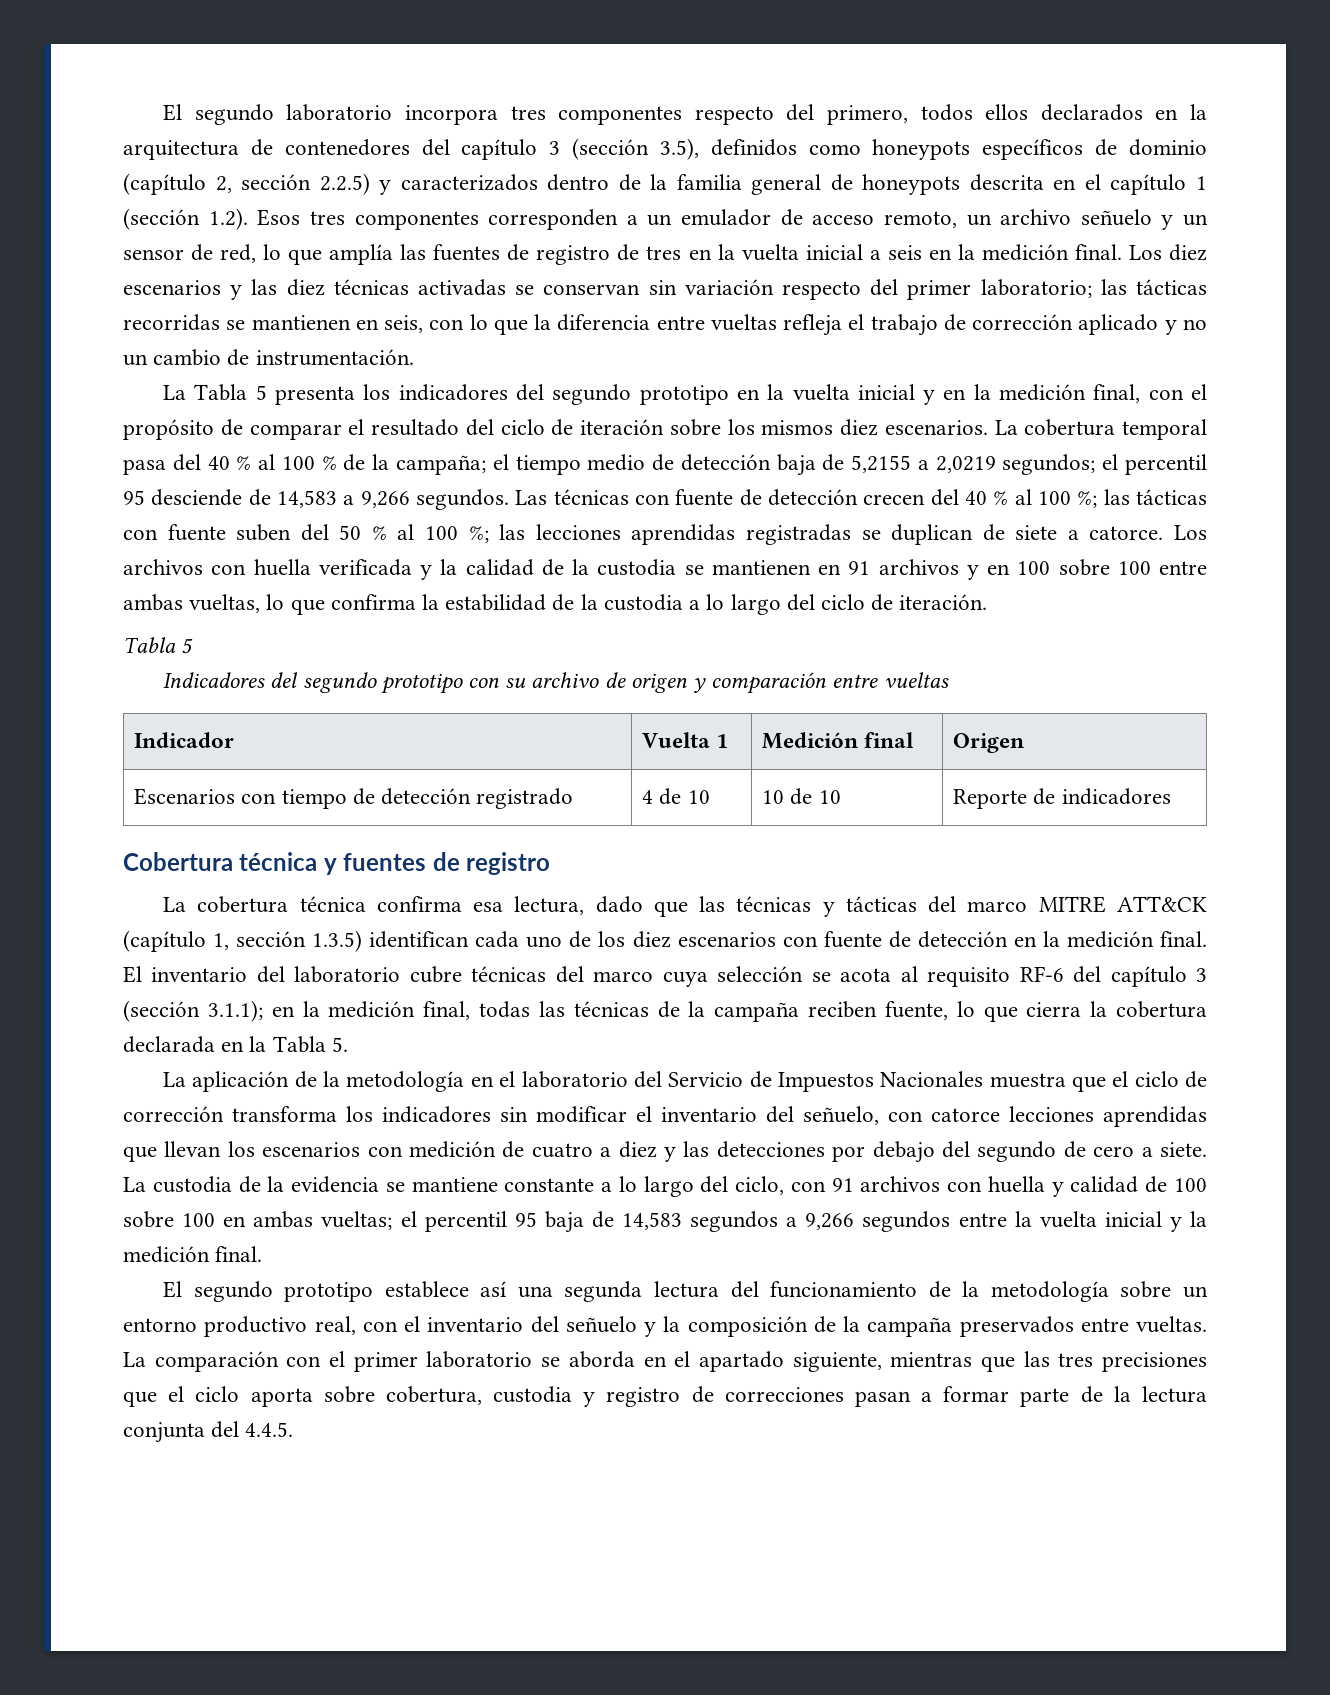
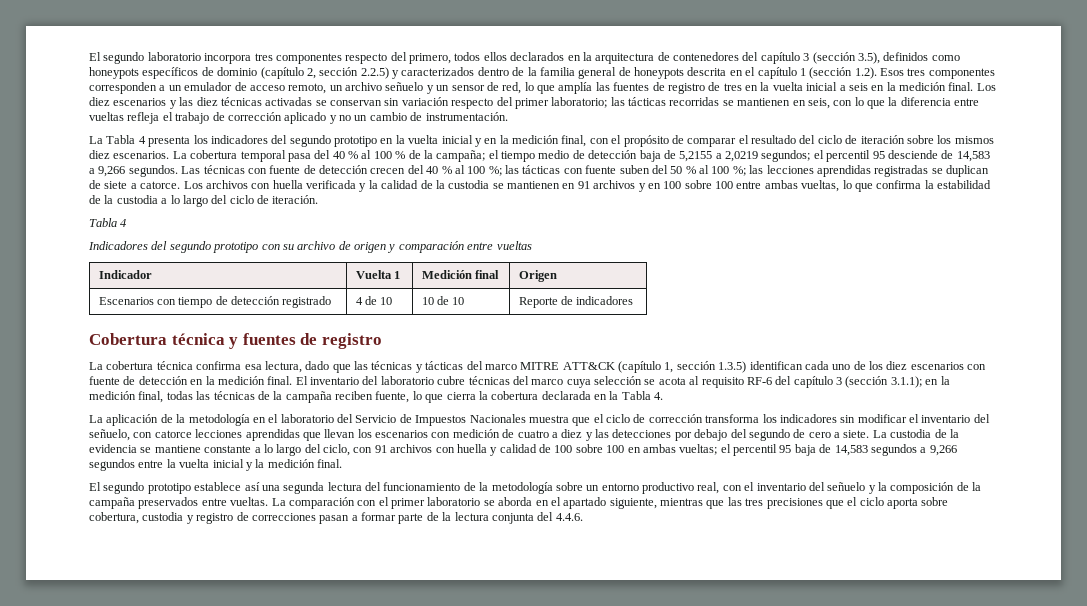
[255,385,267,400] 5 -> [138,136,146,144] 4
[181,638,194,654] 5 -> [120,219,127,227] 4
[331,1037,348,1052] 5. -> [654,392,664,400] 4.
[245,1422,294,1437] 4.4.5. -> [555,513,583,521] 4.4.6.

